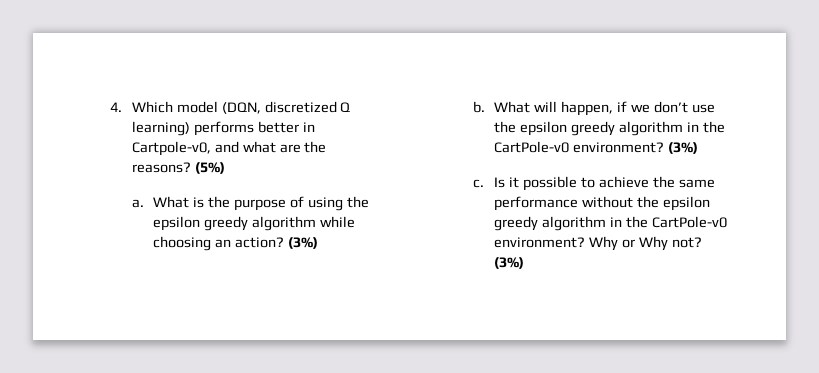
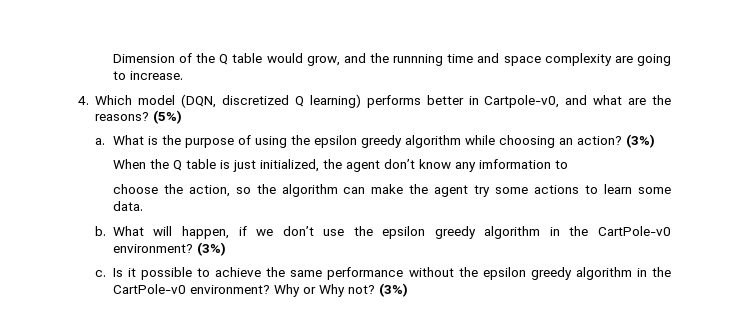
(110, 107) none -> [112,53,671,66] [112,71,183,80] Dimension of the Q table would grow, and the runnning time and space complexity are going to increase. //
(318, 243) none -> [112,159,568,172] [112,184,671,197] [112,201,143,211] // When the Q table is just initialized, the agent don’t know any imformation to // choose the action, so the algorithm can make the agent try some actions to learn some data.

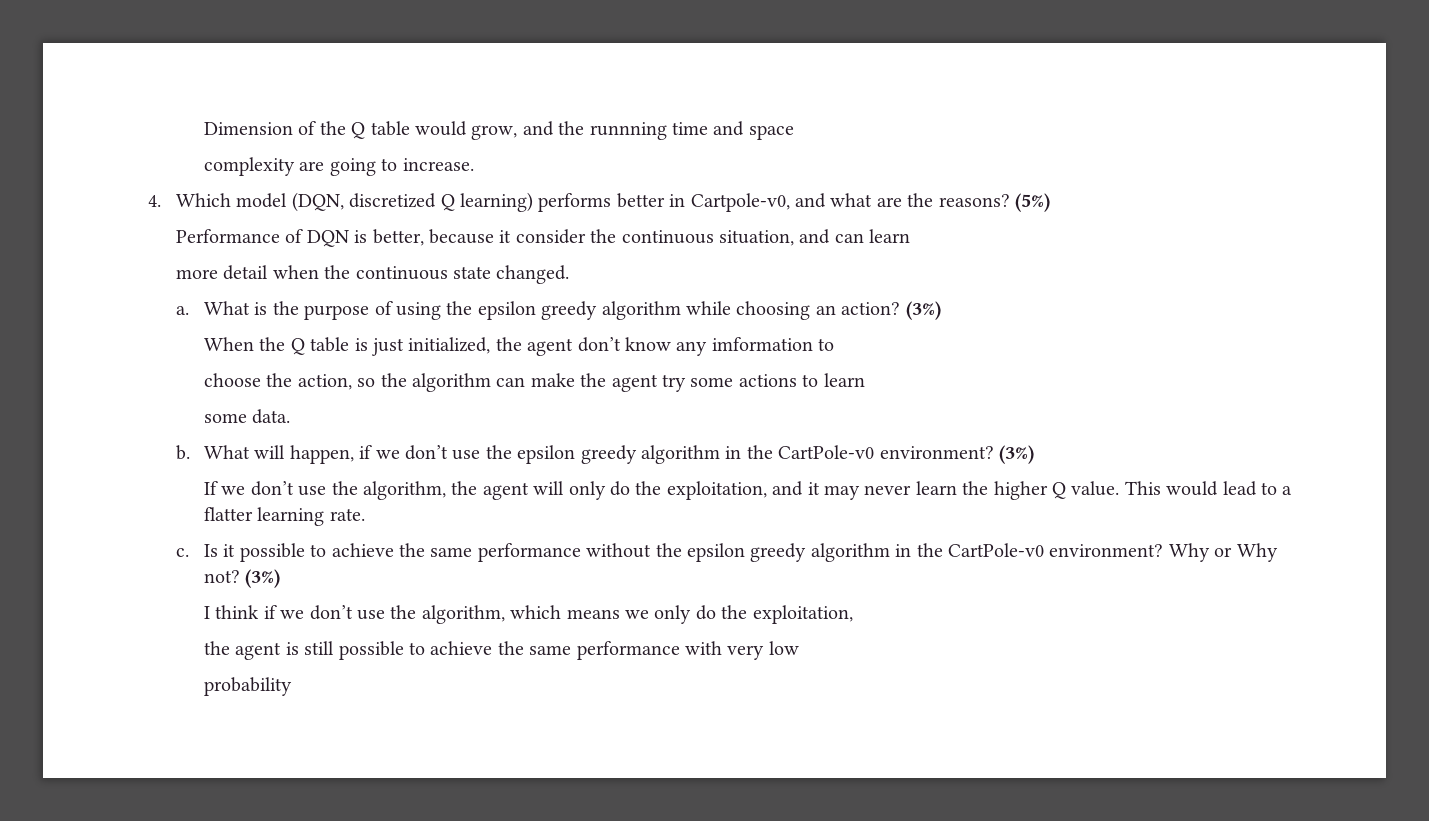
(541, 61) none -> (794, 132) //
(183, 117) none -> [175,229,911,247] [175,265,570,284] // Performance of DQN is better, because it consider the continuous situation, and can learn // more detail when the continuous state changed.
(633, 189) none -> (865, 380) //
(226, 249) none -> [203,481,1293,500] [203,507,365,526] // If we don’t use the algorithm, the agent will only do the exploitation, and it may never learn the higher Q value. This would lead to a flatter learning rate.
(408, 290) none -> [203,605,853,624] [203,641,799,660] [203,677,292,696] // I think if we don’t use the algorithm, which means we only do the exploitation, // the agent is still possible to achieve the same performance with very low // probability

